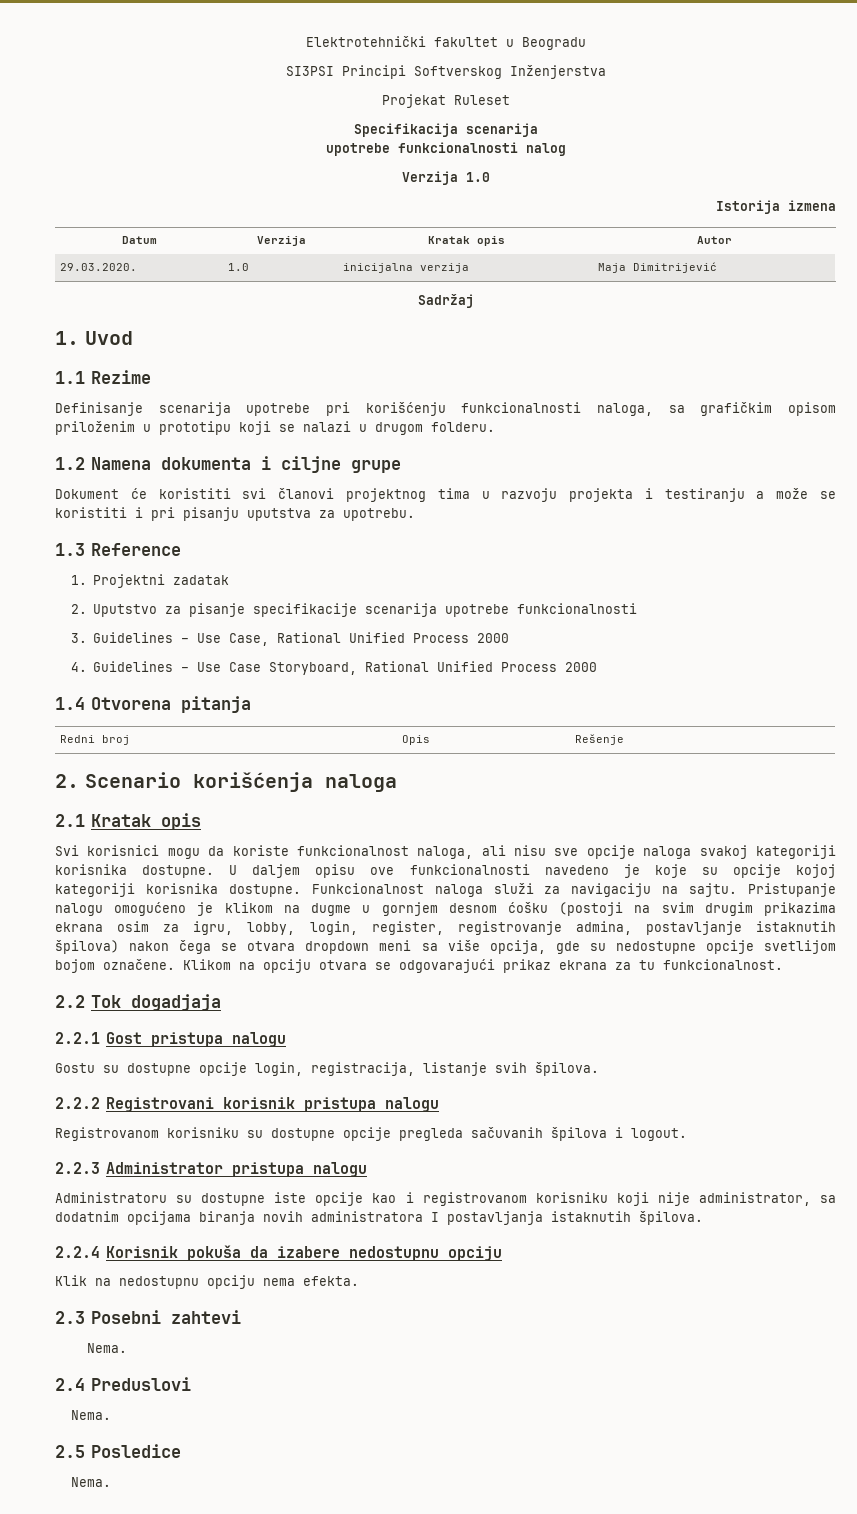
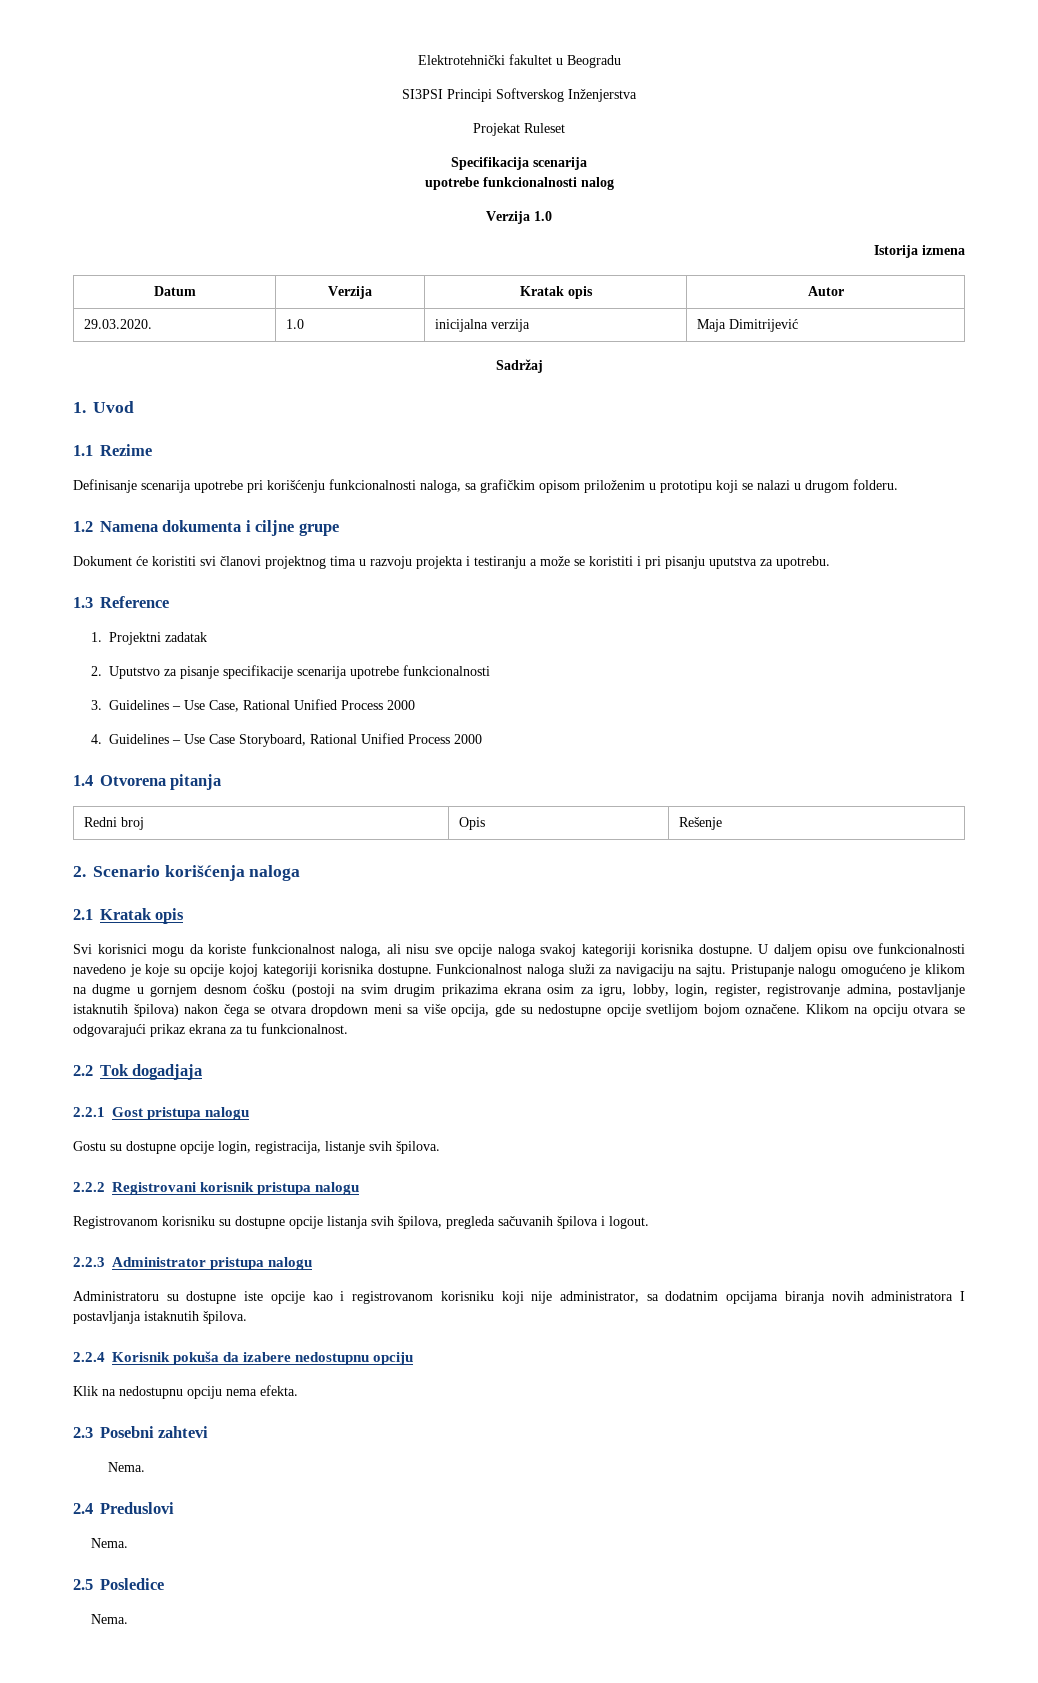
(391, 1134) none -> [327,1216,442,1229] listanja svih špilova,

